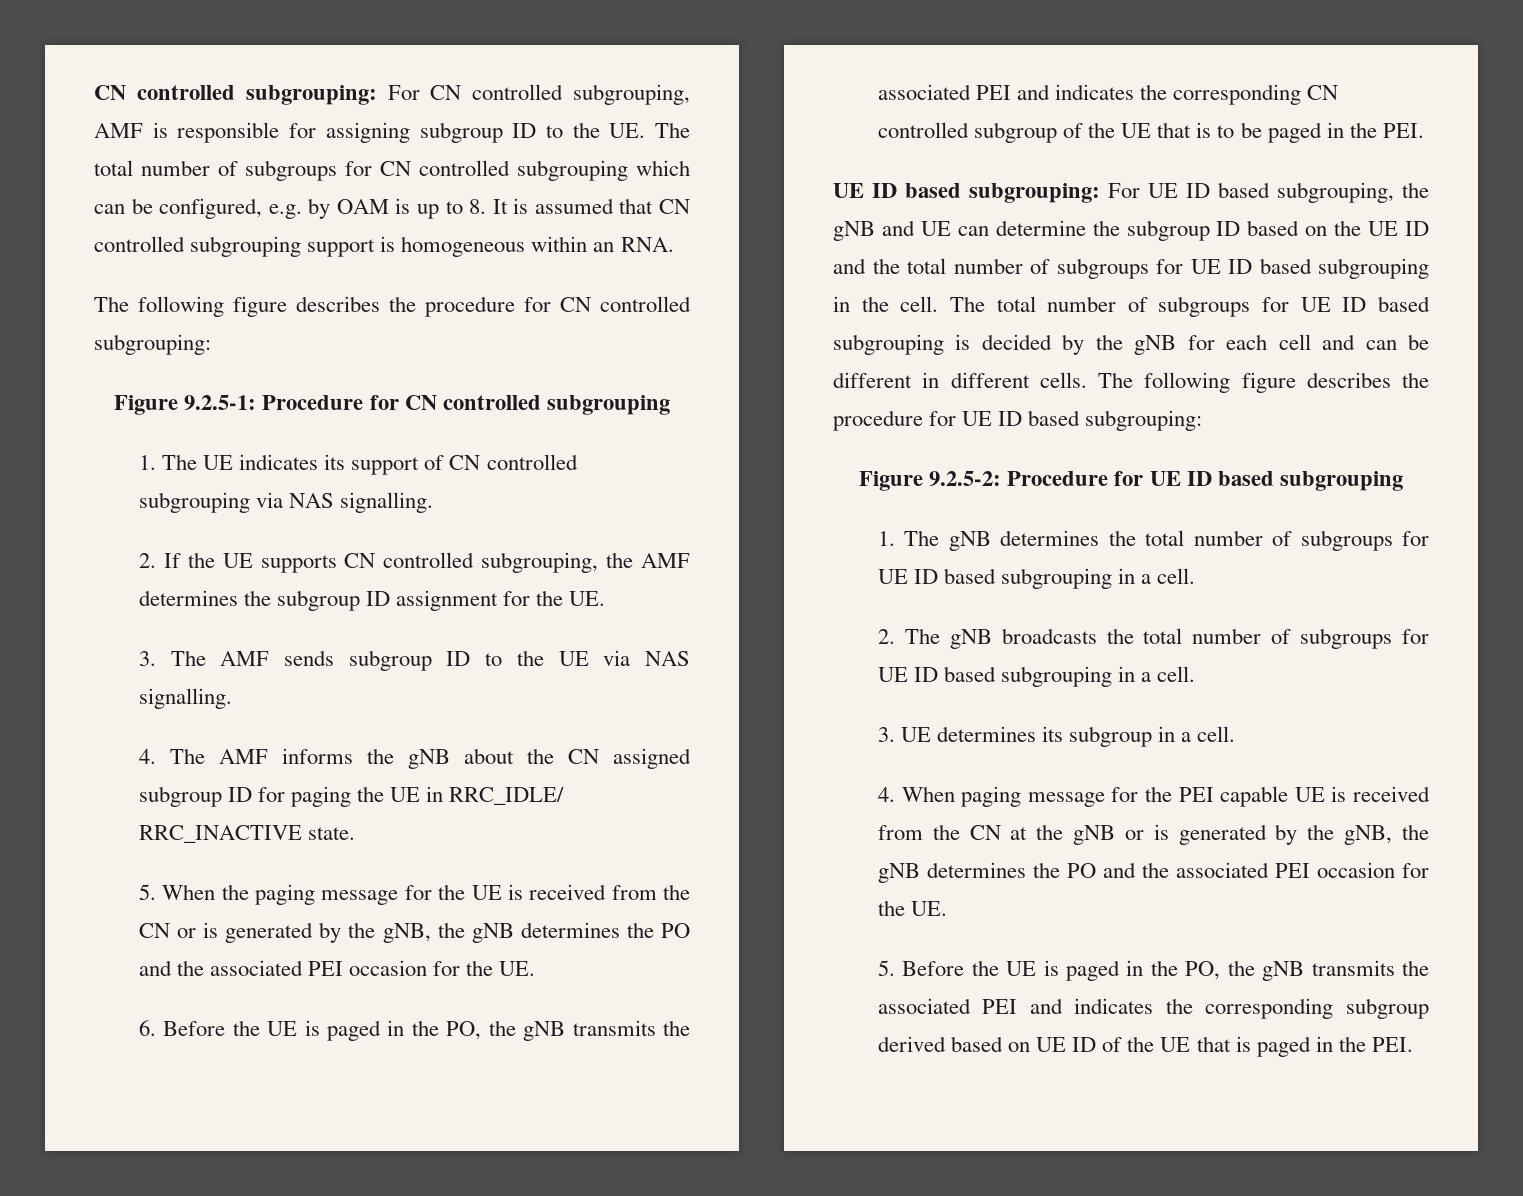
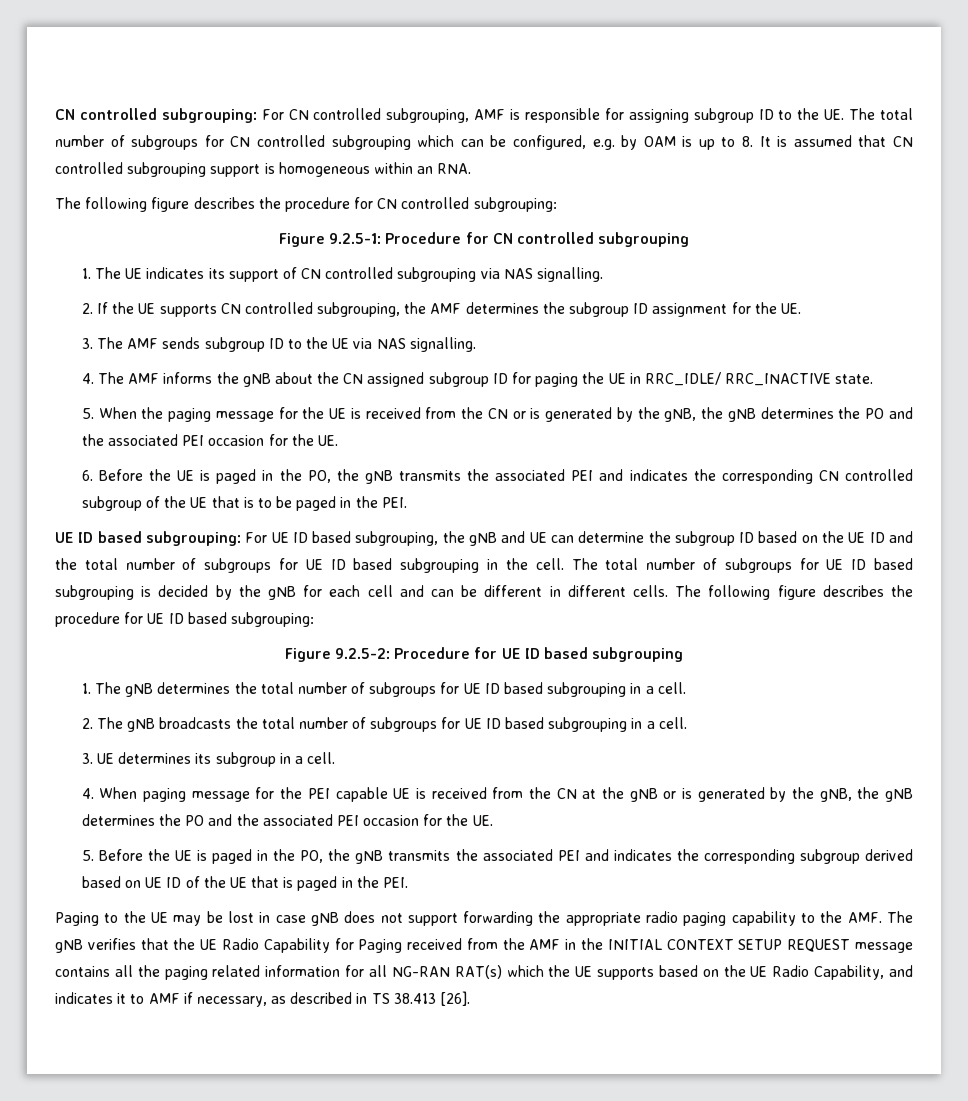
(1413, 1044) none -> [55,911,913,926] [55,938,913,953] [55,965,914,980] [55,991,471,1007] // Paging to the UE may be lost in case gNB does not support forwarding the appropriate radio paging capability to the AMF. The gNB verifies that the UE Radio Capability for Paging received from the AMF in the INITIAL CONTEXT SETUP REQUEST message contains all the paging related information for all NG-RAN RAT(s) which the UE supports based on the UE Radio Capability, and indicates it to AMF if necessary, as described in TS 38.413 [26].

